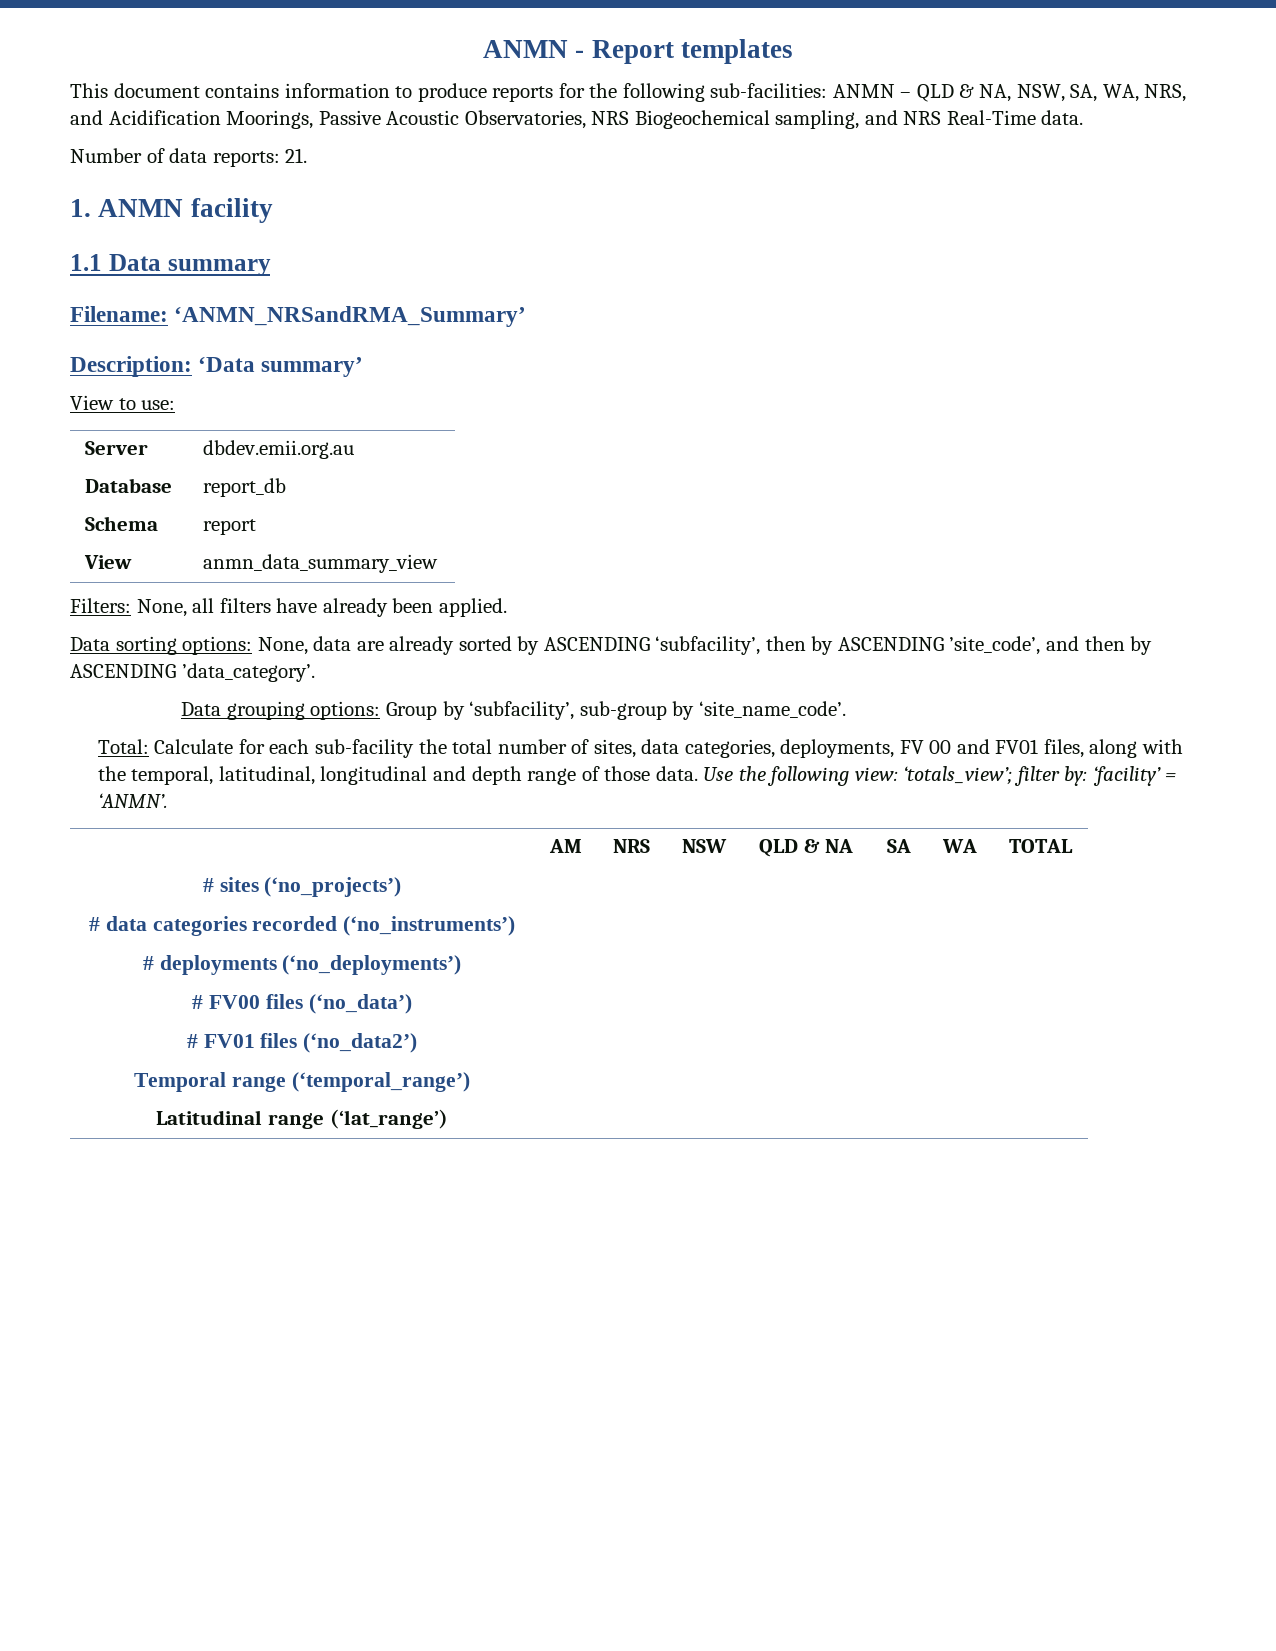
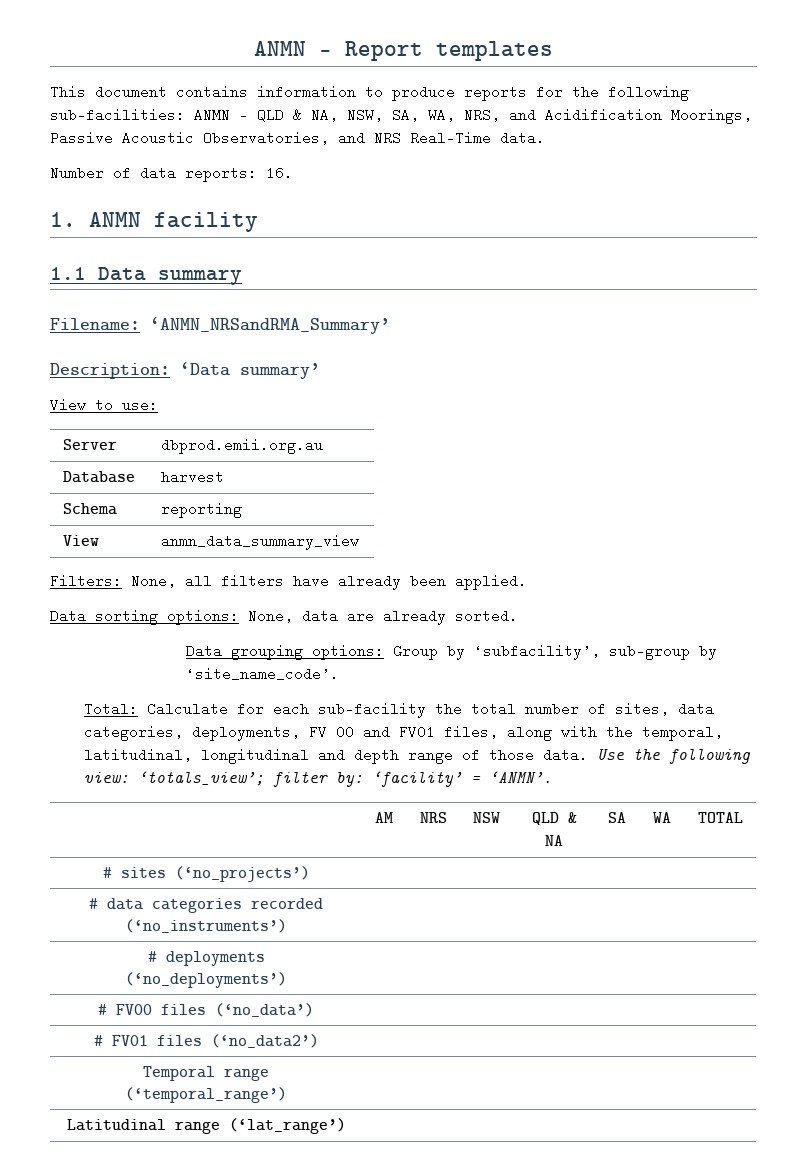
[591,110,860,129] NRS Biogeochemical sampling, -> (329, 138) none
[285,148,308,163] 21. -> [266,166,293,180] 16.
[203,440,355,459] dbdev.emii.org.au -> [160,438,323,454] dbprod.emii.org.au
[203,478,287,497] report_db -> [160,470,224,484] harvest
[203,519,257,535] report -> [160,502,242,518] reporting
[458,636,1153,655] [70,663,315,682] sorted by ASCENDING ‘subfacility’, then by ASCENDING ’site_code’, and then by ASCENDING ’data_category’. -> [455,609,518,623] sorted.

